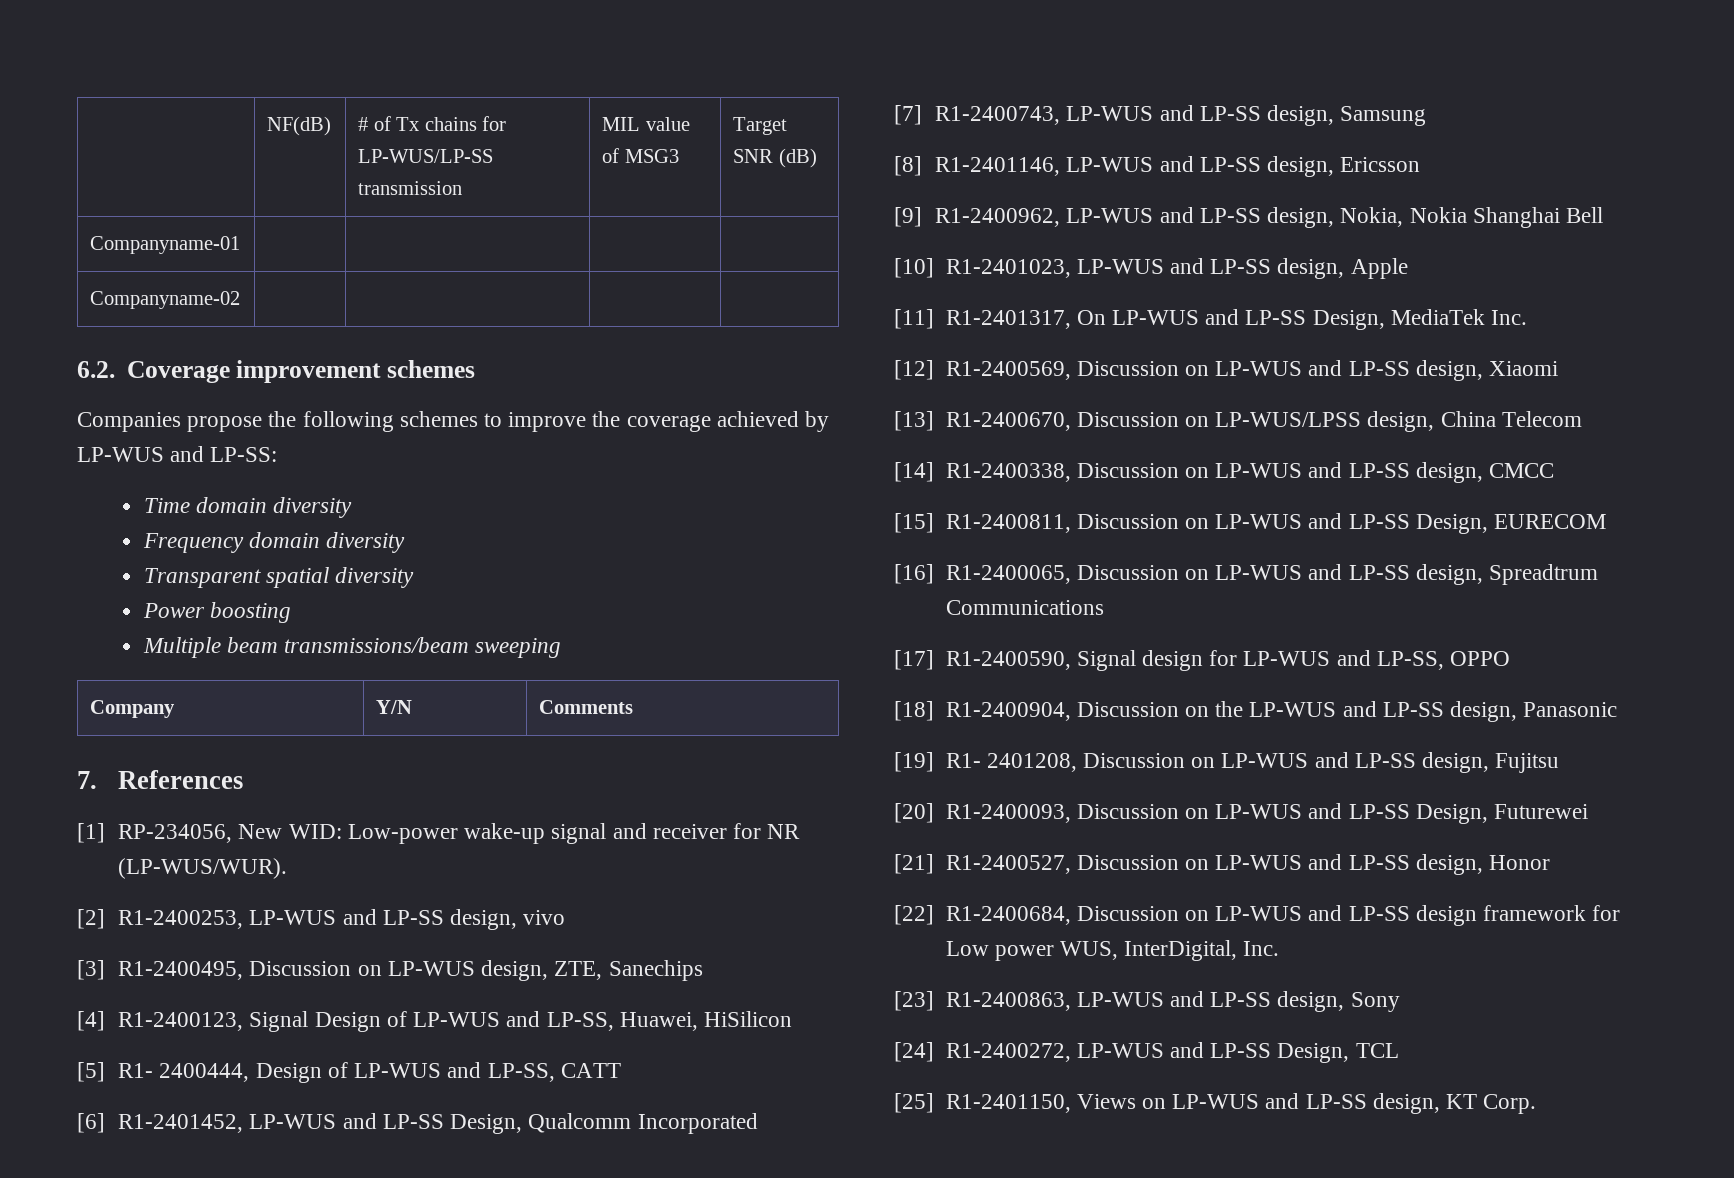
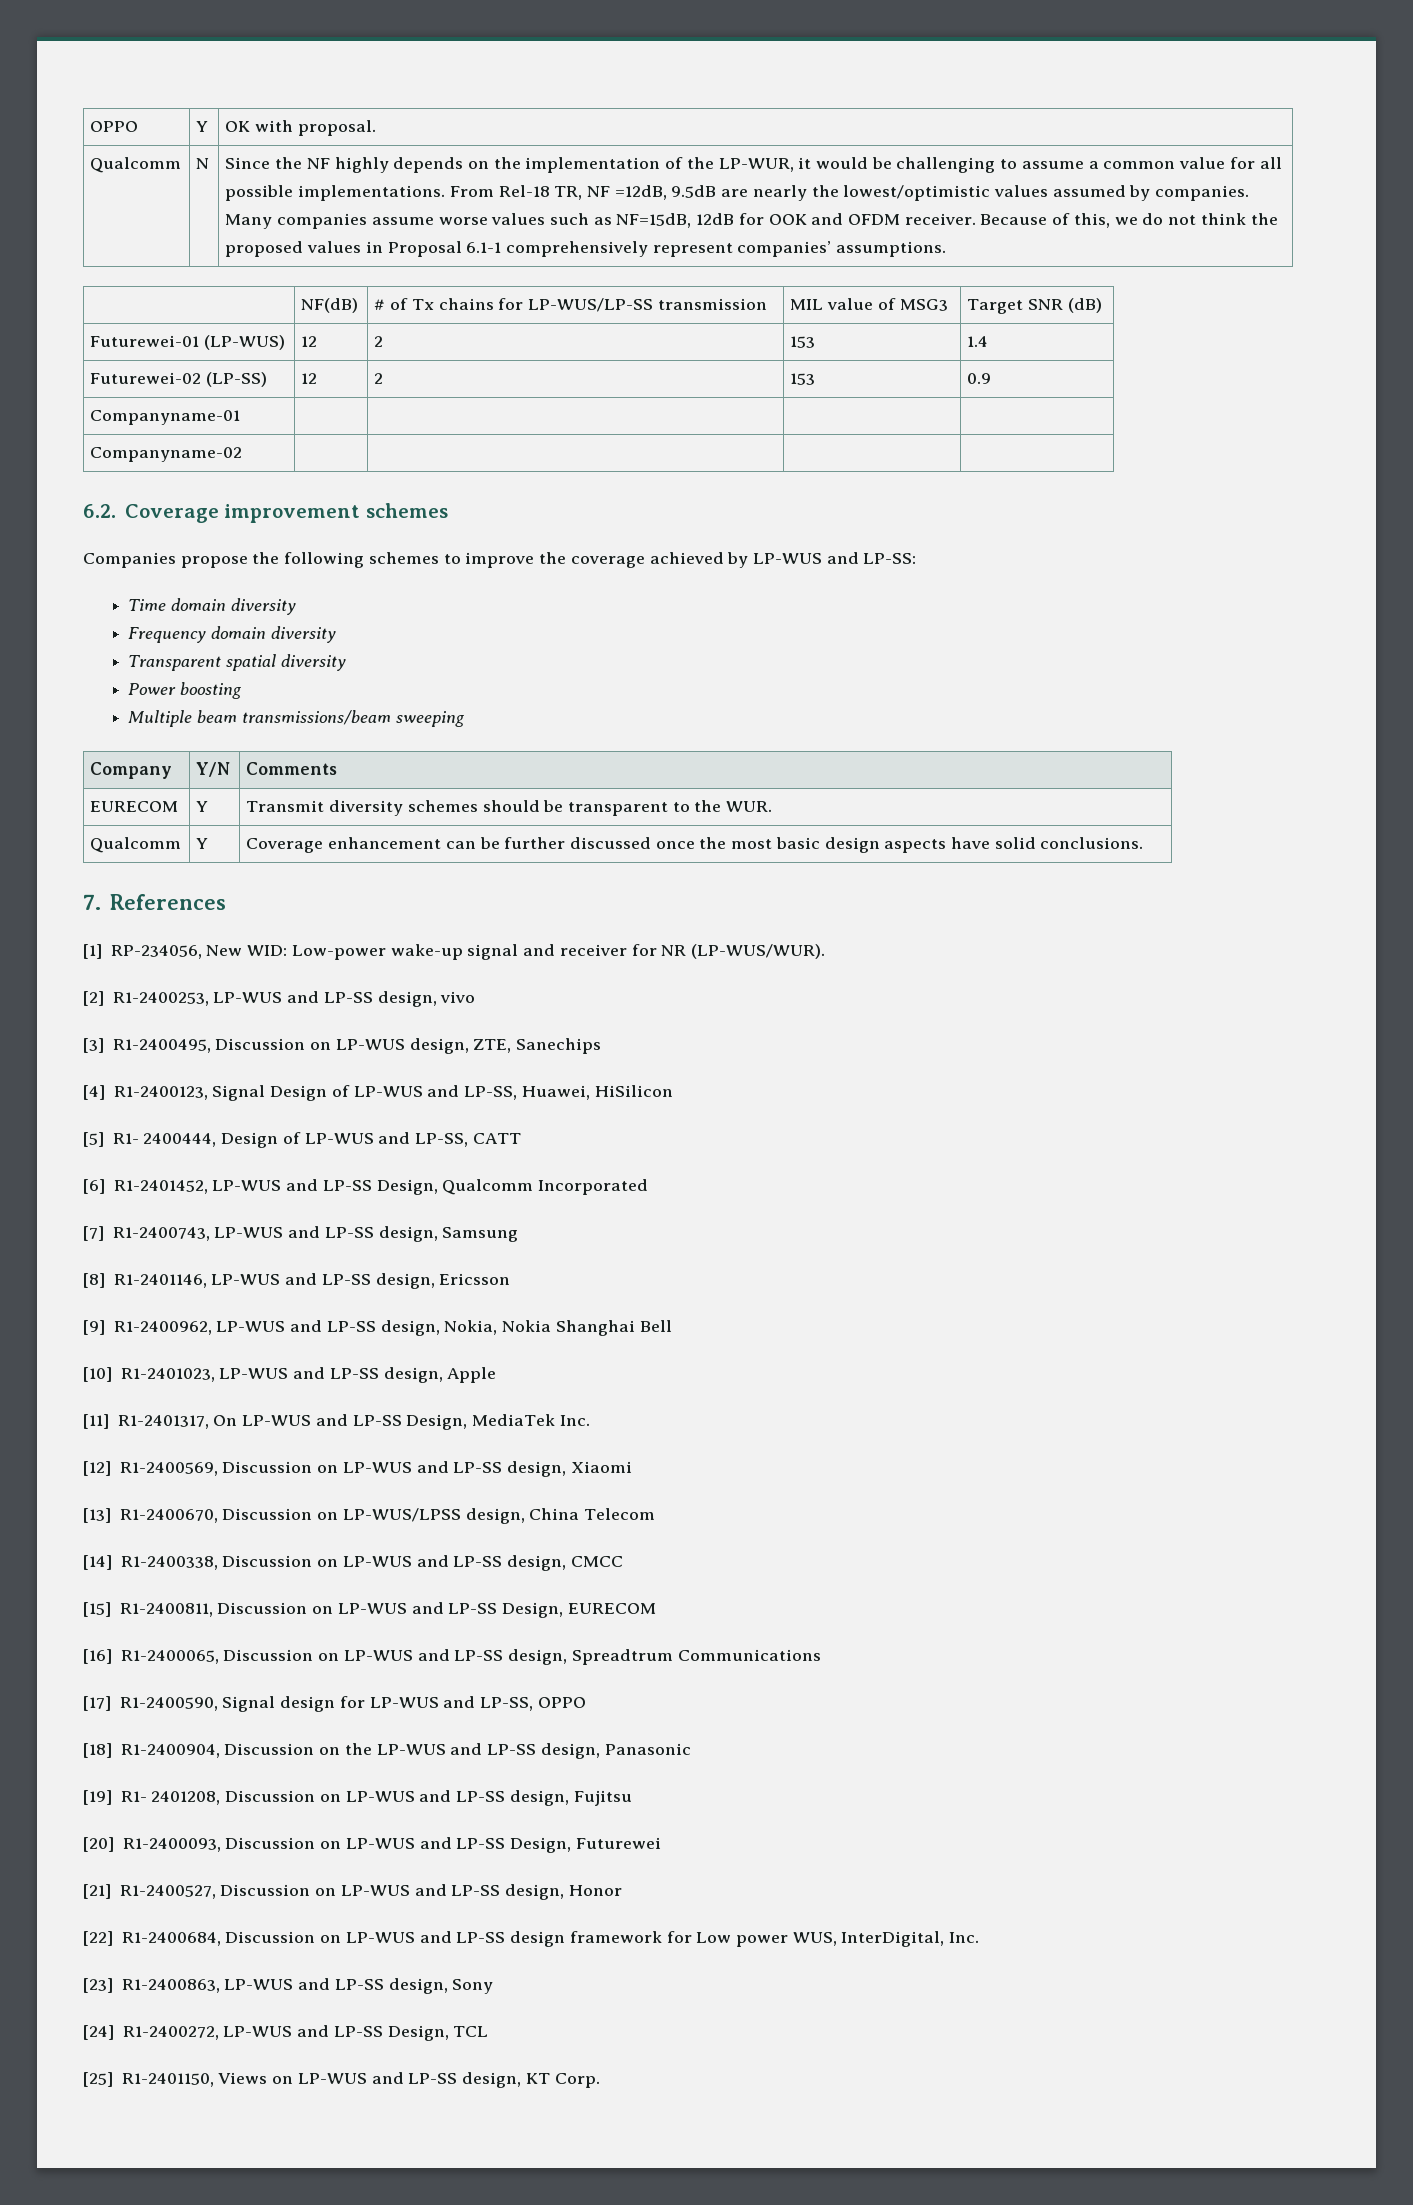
(267, 126) none -> [90,121,139,132] [196,121,209,132] [225,120,376,136] [90,157,182,173] [196,158,210,169] [225,157,1282,173] [225,185,1250,201] [225,213,1278,229] [225,241,947,257] OPPO | Y | OK with proposal. // Qualcomm | N | Since the NF highly depends on the implementation of the LP-WUR, it would be challenging to assume a common value for all possible implementations. From Rel-18 TR, NF =12dB, 9.5dB are nearly the lowest/optimistic values assumed by companies. Many companies assume worse values such as NF=15dB, 12dB for OOK and OFDM receiver. Because of this, we do not think the proposed values in Proposal 6.1-1 comprehensively represent companies’ assumptions. //
(817, 158) none -> [90,335,286,350] [301,336,318,347] [374,336,384,347] [790,336,816,348] [967,336,989,347] [90,372,268,387] [301,373,318,384] [374,373,384,384] [790,373,816,385] [967,373,992,384] // Futurewei-01 (LP-WUS) | 12 | 2 | 153 | 1.4 // Futurewei-02 (LP-SS) | 12 | 2 | 153 | 0.9
(634, 707) none -> [90,801,179,812] [196,801,209,812] [246,800,773,816] [90,837,182,853] [196,838,209,849] [246,837,1144,853] // EURECOM | Y | Transmit diversity schemes should be transparent to the WUR. // Qualcomm | Y | Coverage enhancement can be further discussed once the most basic design aspects have solid conclusions.

